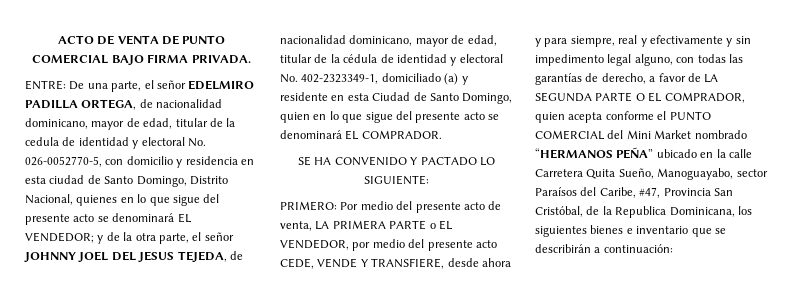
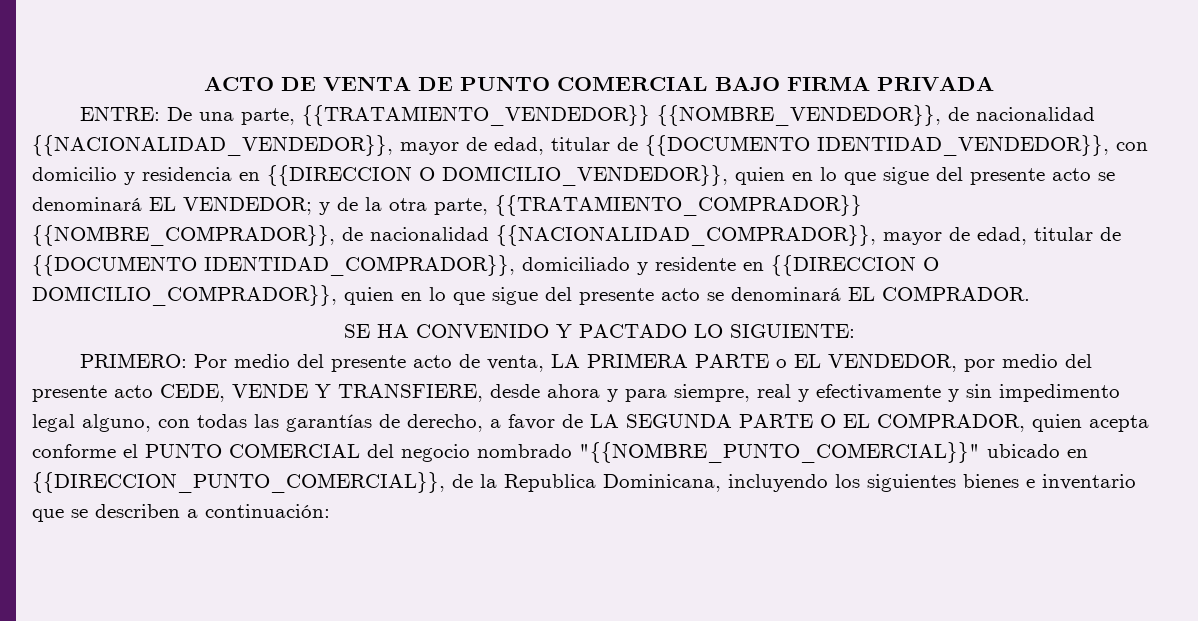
[191,55,251,64] PRIVADA. -> [877,76,994,91] PRIVADA
[144,80,255,90] [25,99,223,110] [25,118,236,130] [25,137,206,149] [25,156,102,167] el señor EDELMIRO PADILLA ORTEGA, de nacionalidad dominicano, mayor de edad, titular de la cedula de identidad y electoral No. 026-0052770-5, -> [302,105,1096,126] [32,135,1109,156] {{TRATAMIENTO_VENDEDOR}} {{NOMBRE_VENDEDOR}}, de nacionalidad {{NACIONALIDAD_VENDEDOR}}, mayor de edad, titular de {{DOCUMENTO IDENTIDAD_VENDEDOR}},
[25,175,228,187] [25,194,118,206] esta ciudad de Santo Domingo, Distrito Nacional, quienes -> [267,165,785,186] {{DIRECCION O DOMICILIO_VENDEDOR}}, quien
[192,232,234,241] [24,251,243,263] [280,35,497,47] [280,54,503,66] [280,73,468,85] [280,92,513,104] el señor JOHNNY JOEL DEL JESUS TEJEDA, de nacionalidad dominicano, mayor de edad, titular de la cédula de identidad y electoral No. 402-2323349-1, domiciliado (a) y residente en esta Ciudad de Santo Domingo, -> [495,195,862,216] [32,225,1121,246] [32,255,939,276] [32,285,337,306] {{TRATAMIENTO_COMPRADOR}} {{NOMBRE_COMPRADOR}}, de nacionalidad {{NACIONALIDAD_COMPRADOR}}, mayor de edad, titular de {{DOCUMENTO IDENTIDAD_COMPRADOR}}, domiciliado y residente en {{DIRECCION O DOMICILIO_COMPRADOR}},
[626,130,747,139] [535,147,752,159] [535,168,768,180] [535,187,733,198] [535,206,583,217] Mini Market nombrado “HERMANOS PEÑA” ubicado en la calle Carretera Quita Sueño, Manoguayabo, sector Paraísos del Caribe, #47, Provincia San Cristóbal, -> [401,442,1088,463] [32,472,445,493] negocio nombrado "{{NOMBRE_PUNTO_COMERCIAL}}" ubicado en {{DIRECCION_PUNTO_COMERCIAL}},
(735, 212) none -> [728,474,828,492] incluyendo
[535,244,591,253] describirán -> [95,504,180,518] describen

